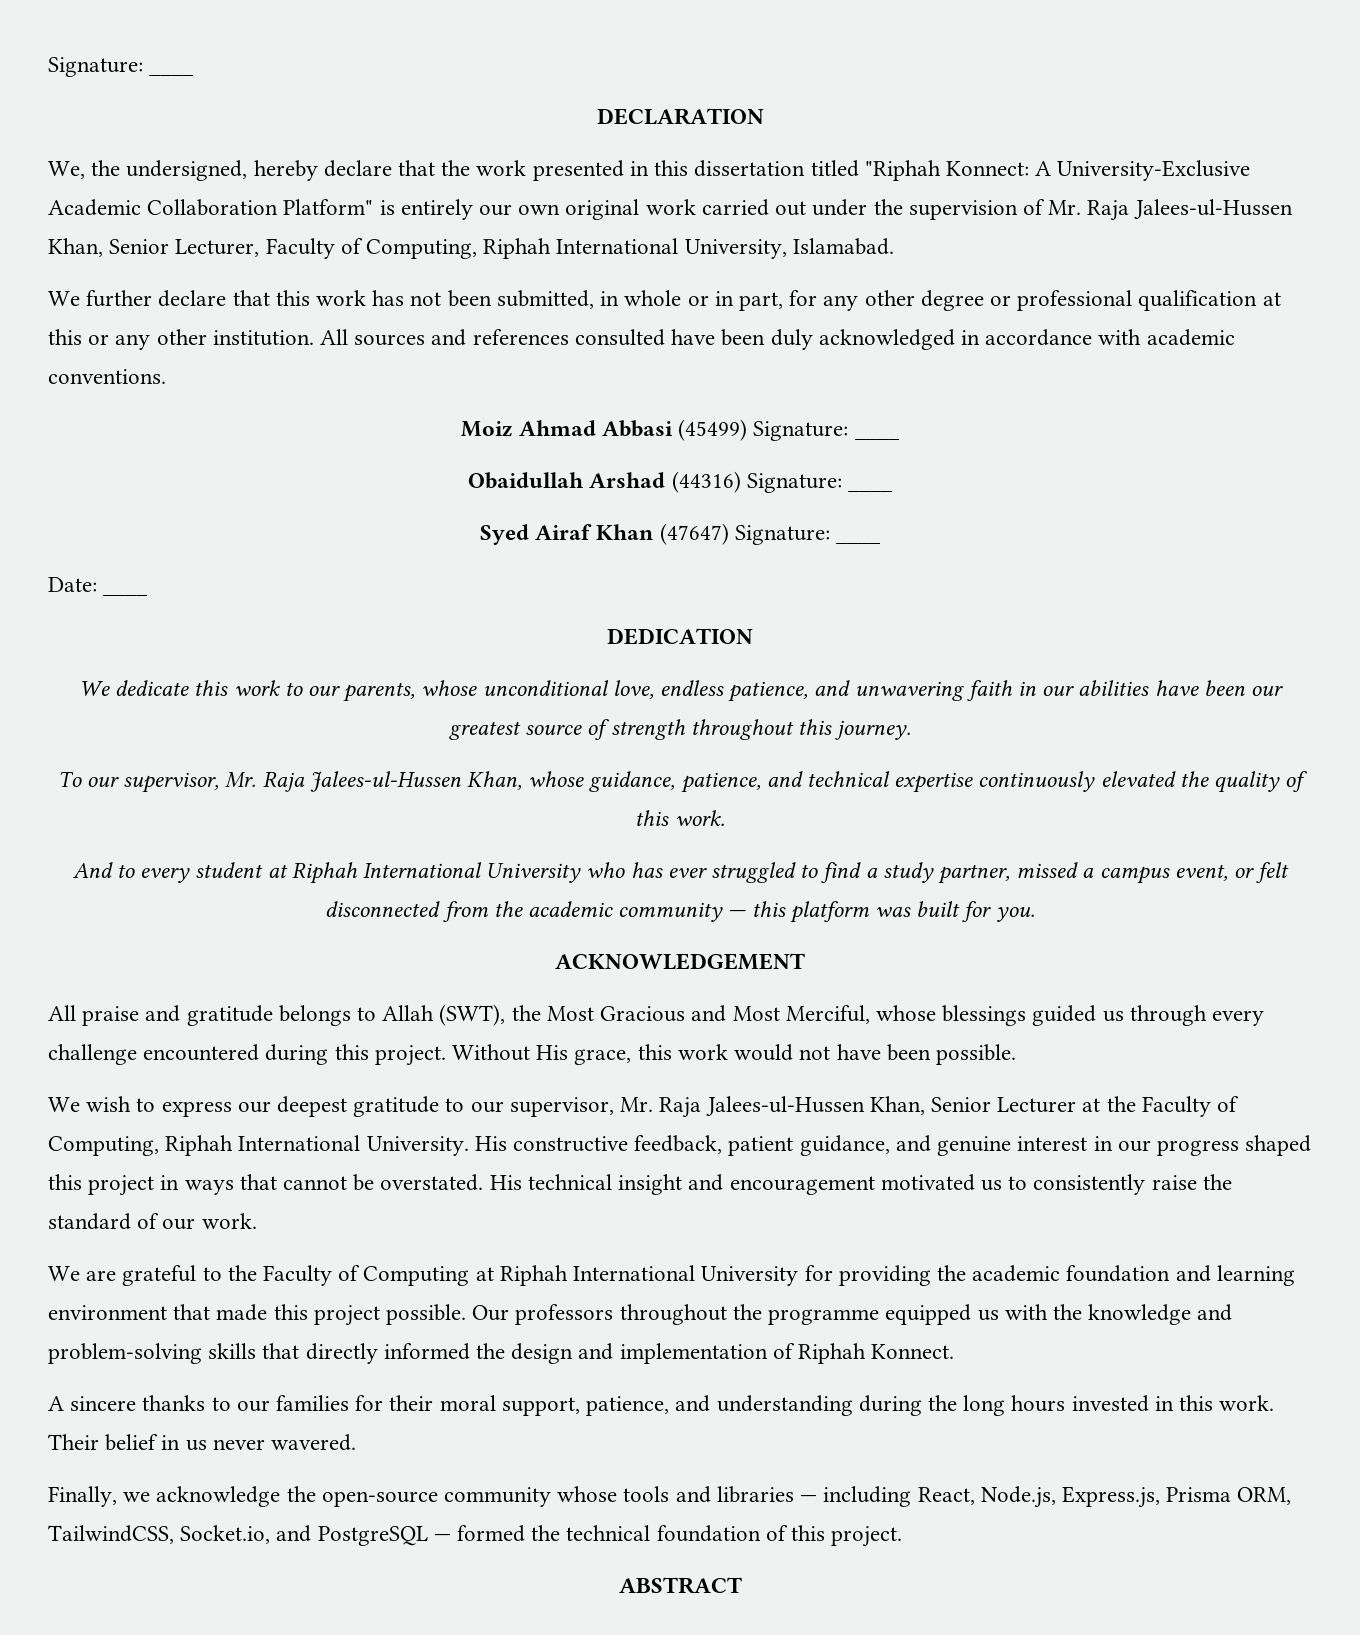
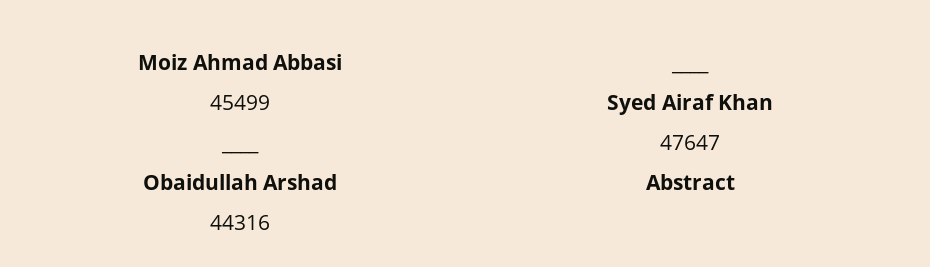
[48,57,195,77] [596,108,764,125] [48,160,1251,181] [48,199,1293,221] [48,238,894,259] [48,290,1281,311] [48,329,1235,350] [48,369,166,384] Signature: ____ // DECLARATION // We, the undersigned, hereby declare that the work presented in this dissertation titled "Riphah Konnect: A University-Exclusive Academic Collaboration Platform" is entirely our own original work carried out under the supervision of Mr. Raja Jalees-ul-Hussen Khan, Senior Lecturer, Faculty of Computing, Riphah International University, Islamabad. // We further declare that this work has not been submitted, in whole or in part, for any other degree or professional qualification at this or any other institution. All sources and references consulted have been duly acknowledged in accordance with academic conventions. // -> (137, 62) none
[678,419,849,441] (45499) Signature: -> [210,95,270,110] // 45499 //
[671,471,842,493] (44316) Signature: -> [210,215,270,230] // 44316 //
[659,523,882,545] [48,577,97,592] [103,592,149,596] [607,628,753,645] [78,680,1284,702] [448,719,912,740] [57,771,1309,793] [635,810,725,826] [72,862,1290,884] [325,901,1035,923] [555,953,805,970] [48,1004,1264,1026] [48,1044,1016,1066] [48,1096,1239,1118] [48,1135,1312,1156] [48,1174,1232,1196] [48,1213,257,1230] [48,1265,1295,1286] [48,1304,1233,1326] [48,1343,955,1364] [48,1395,1275,1416] [48,1434,357,1451] [48,1486,1292,1508] [48,1525,903,1547] [618,1577,742,1594] (47647) Signature: ____ // Date: ____ // DEDICATION // We dedicate this work to our parents, whose unconditional love, endless patience, and unwavering faith in our abilities have been our greatest source of strength throughout this journey. // To our supervisor, Mr. Raja Jalees-ul-Hussen Khan, whose guidance, patience, and technical expertise continuously elevated the quality of this work. // And to every student at Riphah International University who has ever struggled to find a study partner, missed a campus event, or felt disconnected from the academic community — this platform was built for you. // ACKNOWLEDGEMENT // All praise and gratitude belongs to Allah (SWT), the Most Gracious and Most Merciful, whose blessings guided us through every challenge encountered during this project. Without His grace, this work would not have been possible. // We wish to express our deepest gratitude to our supervisor, Mr. Raja Jalees-ul-Hussen Khan, Senior Lecturer at the Faculty of Computing, Riphah International University. His constructive feedback, patient guidance, and genuine interest in our progress shaped this project in ways that cannot be overstated. His technical insight and encouragement motivated us to consistently raise the standard of our work. // We are grateful to the Faculty of Computing at Riphah International University for providing the academic foundation and learning environment that made this project possible. Our professors throughout the programme equipped us with the knowledge and problem-solving skills that directly informed the design and implementation of Riphah Konnect. // A sincere thanks to our families for their moral support, patience, and understanding during the long hours invested in this work. Their belief in us never wavered. // Finally, we acknowledge the open-source community whose tools and libraries — including React, Node.js, Express.js, Prisma ORM, TailwindCSS, Socket.io, and PostgreSQL — formed the technical foundation of this project. // ABSTRACT -> [660,135,720,150] [645,174,735,190] // 47647 // Abstract

